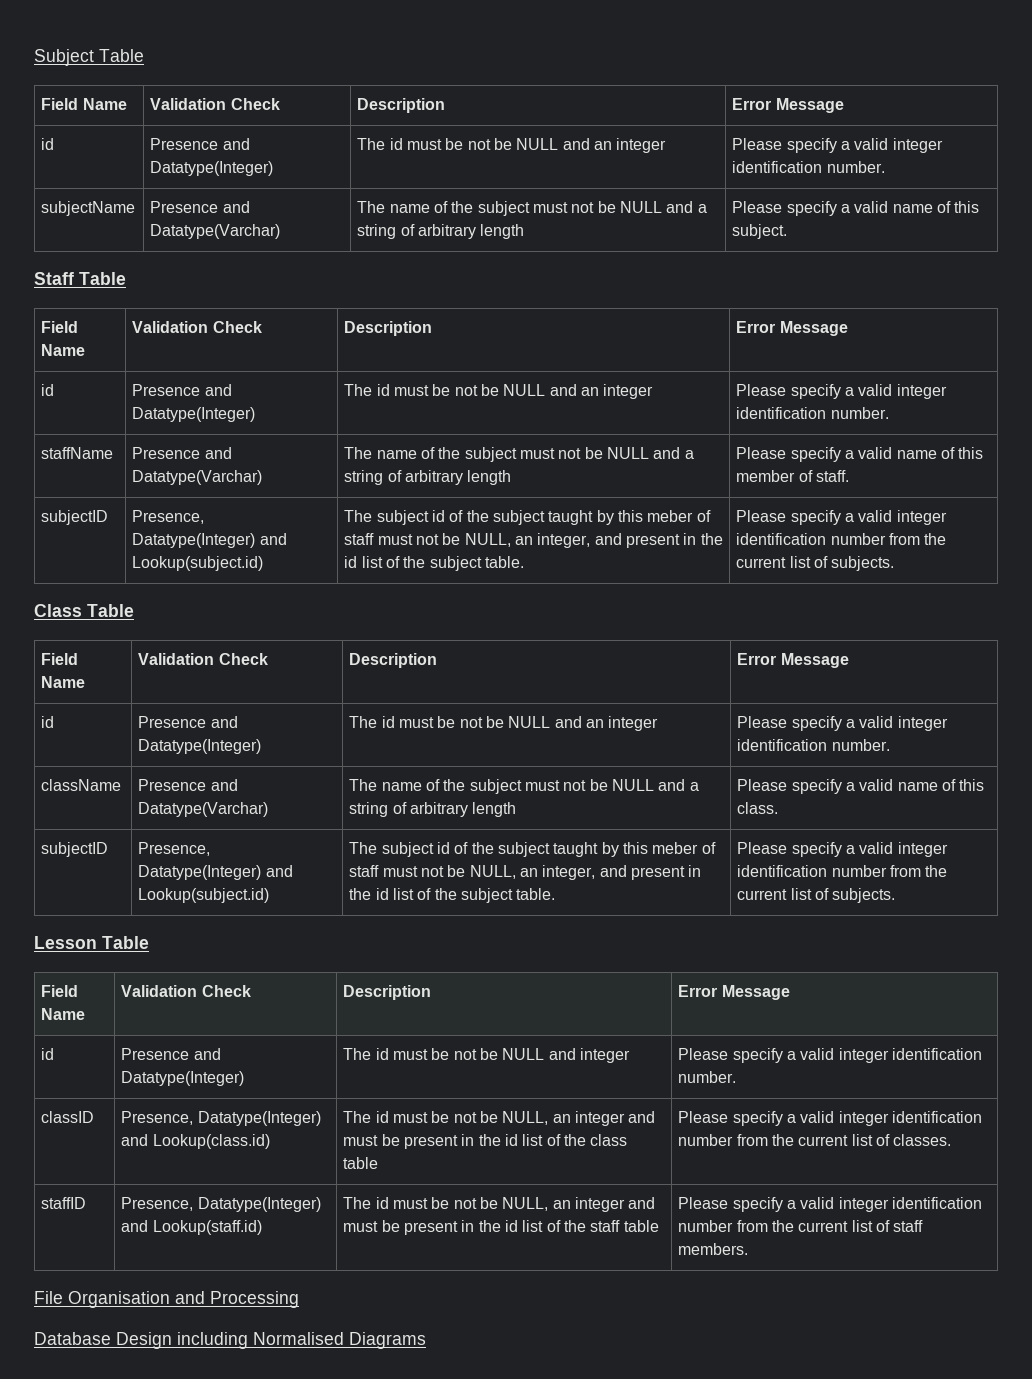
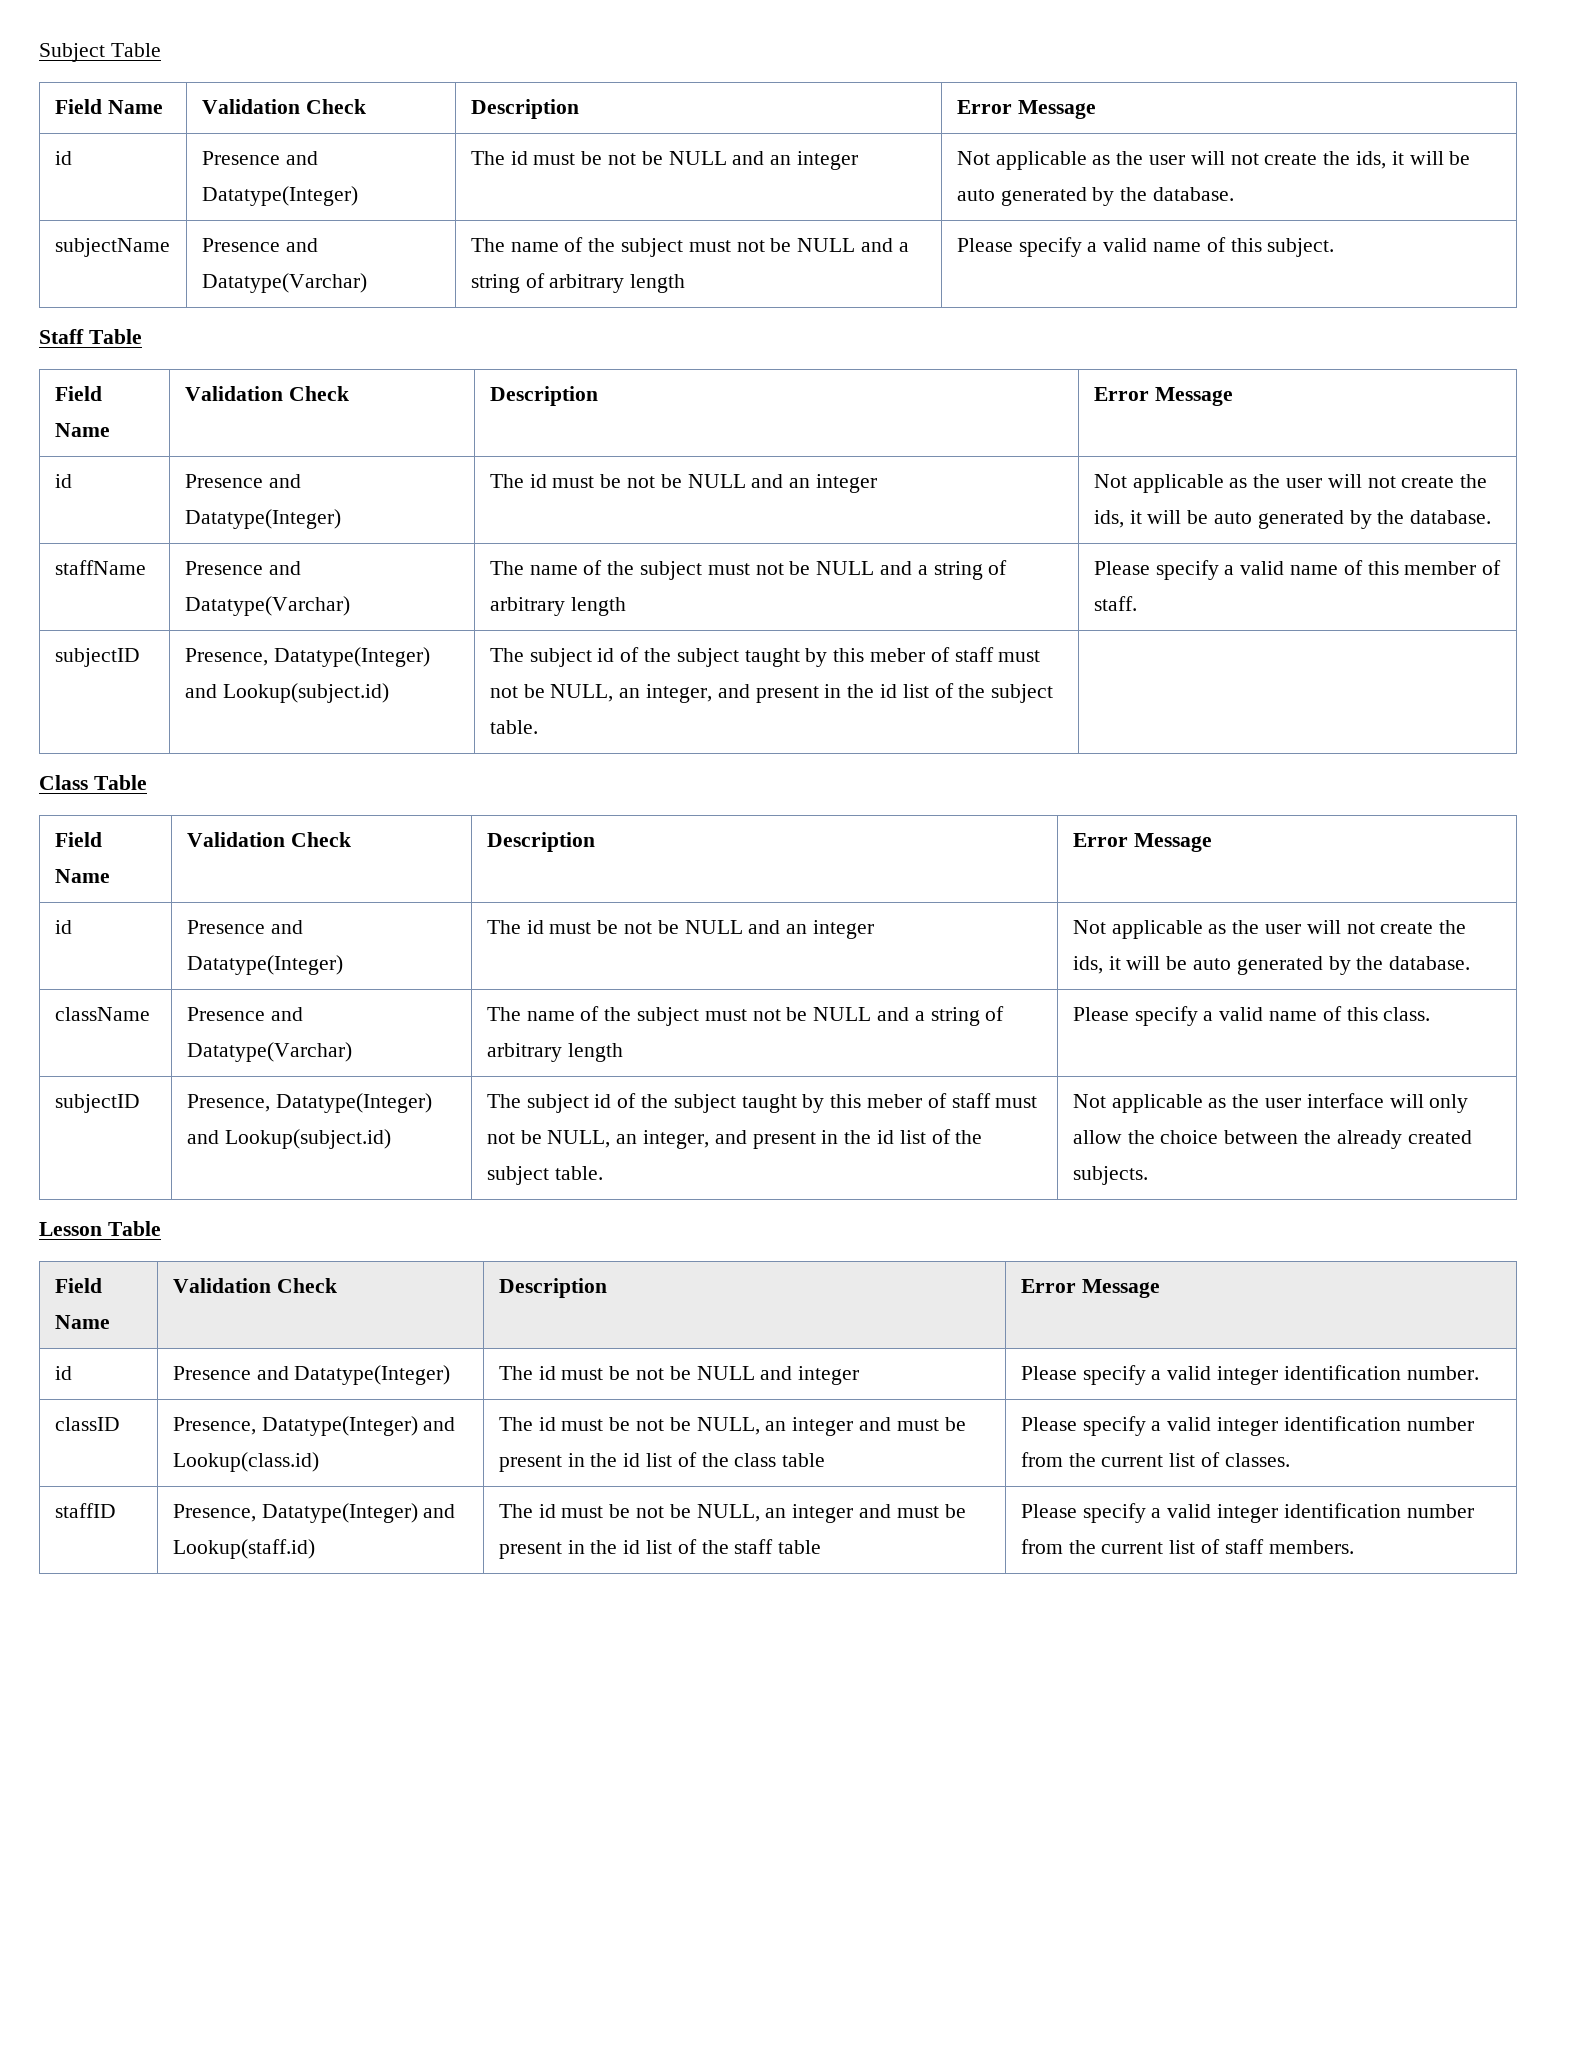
[732,138,943,153] [732,161,885,173] Please specify a valid integer identification number. -> [956,151,1471,170] [956,187,1234,206] Not applicable as the user will not create the ids, it will be auto generated by the database.
[736,384,947,399] [736,407,889,419] Please specify a valid integer identification number. -> [1093,474,1488,493] [1093,510,1492,529] Not applicable as the user will not create the ids, it will be auto generated by the database.
[736,510,947,525] [736,533,947,545] [736,556,895,571] Please specify a valid integer identification number from the current list of subjects. -> (538, 727) none
[737,716,948,731] [737,739,890,751] Please specify a valid integer identification number. -> [1072,920,1467,939] [1072,956,1471,975] Not applicable as the user will not create the ids, it will be auto generated by the database.
[737,842,948,857] [737,865,948,877] [737,888,829,900] Please specify a valid integer identification number from the current list of -> [1072,1093,1469,1113] [1072,1130,1472,1149] Not applicable as the user interface will only allow the choice between the already created
[34,1291,299,1308] [34,1332,426,1349] // File Organisation and Processing // Database Design including Normalised Diagrams -> (1354, 1547) none

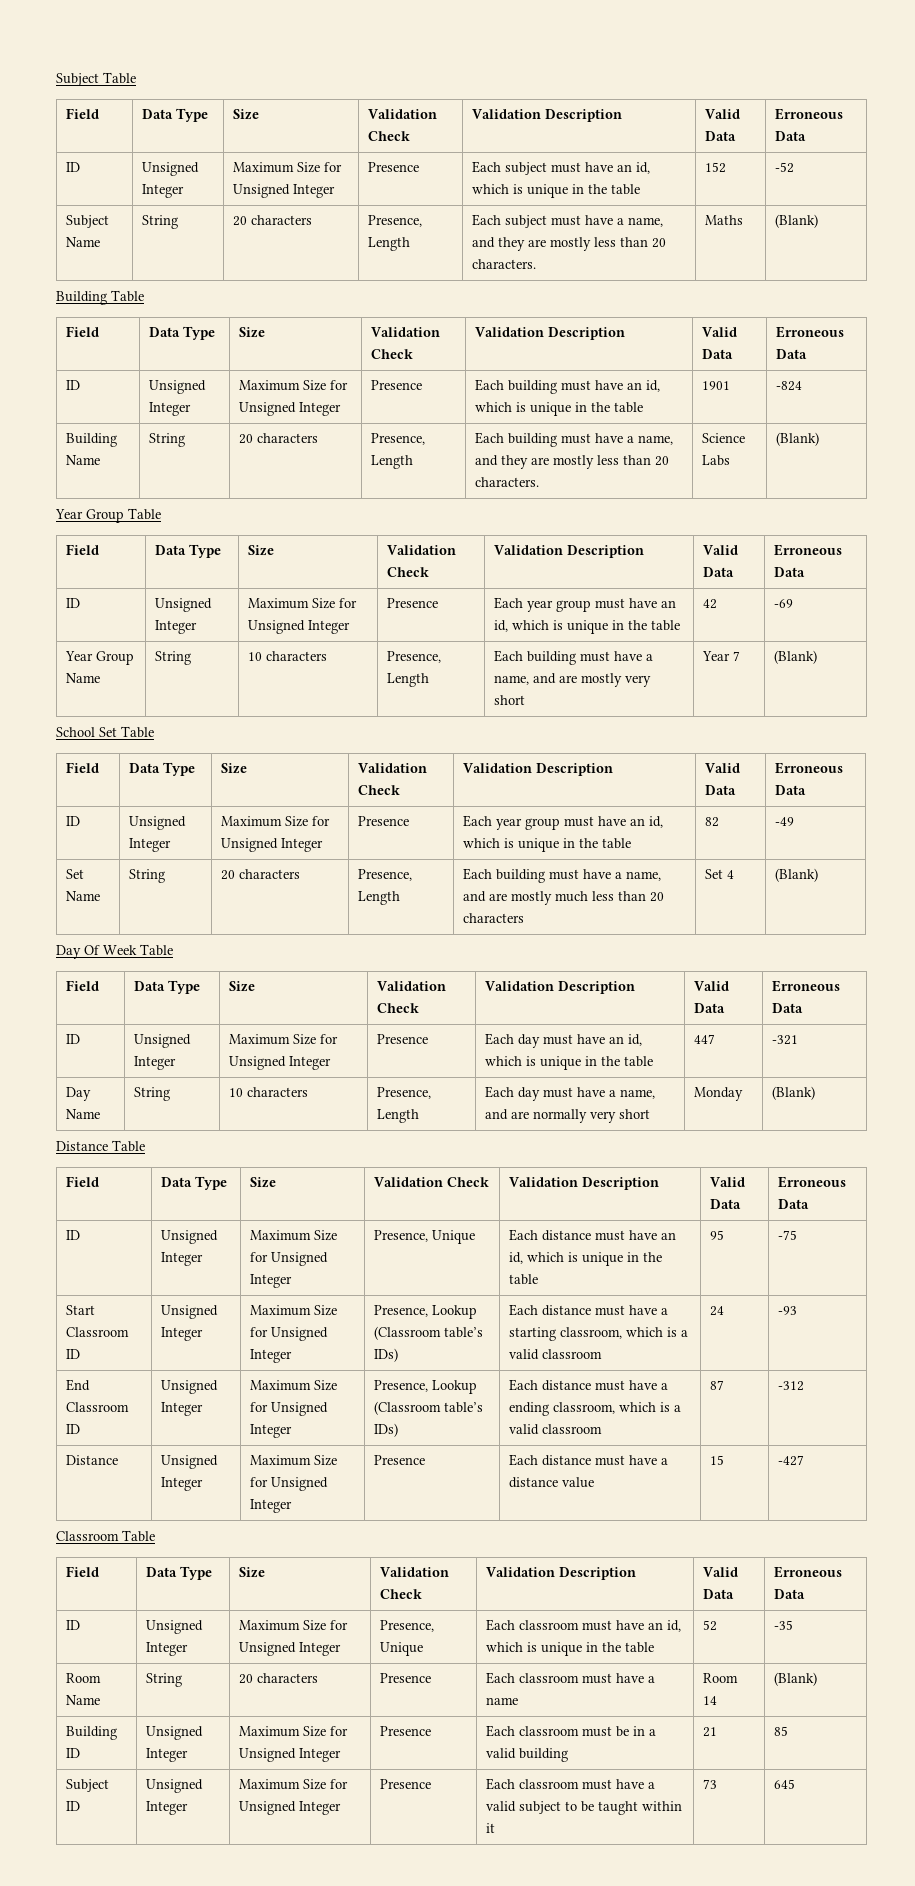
[107,100,163,114] [201,99,366,114] [470,99,579,119] [956,100,1096,119] [54,151,72,165] [201,151,318,165] [201,186,358,206] [470,151,858,170] [956,151,1471,170] [956,187,1234,206] [54,238,170,257] [201,238,318,252] [201,273,367,293] [470,237,909,257] [470,273,686,293] [956,237,1335,257] [39,329,142,344] [54,386,102,401] [54,423,110,437] [184,386,349,401] [489,386,598,406] [1093,387,1233,406] [54,474,72,488] [184,474,301,488] [184,509,341,529] [489,474,877,493] [1093,474,1488,493] [1093,510,1492,529] [54,560,146,575] [184,561,301,575] [184,596,350,616] [489,560,1008,580] [489,597,626,616] [1093,560,1502,580] [1093,596,1137,611] [54,648,140,667] [184,647,430,667] [184,683,389,703] [489,647,1041,667] [489,683,1054,703] [489,720,538,734] [39,775,147,790] [54,832,102,847] [54,869,110,883] [186,832,351,847] [486,832,595,852] [1072,833,1212,852] [54,920,72,934] [186,920,303,934] [186,955,343,975] [486,920,874,939] [1072,920,1467,939] [1072,956,1471,975] [54,1007,150,1021] [186,1007,303,1021] [186,1042,352,1062] [486,1006,1005,1026] [486,1043,623,1062] [1072,1006,1431,1026] [54,1094,140,1113] [186,1093,432,1113] [186,1129,391,1149] [486,1093,1038,1113] [486,1129,983,1149] [486,1166,603,1185] [1072,1093,1469,1113] [1072,1130,1472,1149] [1072,1166,1148,1185] [39,1221,161,1236] [54,1278,102,1293] [54,1315,110,1329] [172,1278,337,1293] [498,1278,607,1298] [1020,1279,1160,1298] [54,1366,72,1380] [172,1365,451,1385] [498,1366,860,1385] [1020,1365,1479,1385] [54,1417,120,1431] [172,1416,456,1436] [172,1452,319,1472] [498,1417,966,1436] [498,1452,826,1472] [1020,1416,1474,1436] [1020,1452,1290,1467] [54,1503,116,1518] [172,1503,456,1523] [172,1539,315,1559] [498,1504,966,1523] [498,1539,822,1559] [1020,1503,1474,1523] [1020,1539,1354,1554] Name | Validation Check | Description | Error Message // id | Presence and Datatype(Integer) | The id must be not be NULL and an integer | Not applicable as the user will not create the ids, it will be auto generated by the database. // subjectName | Presence and Datatype(Varchar) | The name of the subject must not be NULL and a string of arbitrary length | Please specify a valid name of this subject. // Staff Table // Field Name | Validation Check | Description | Error Message // id | Presence and Datatype(Integer) | The id must be not be NULL and an integer | Not applicable as the user will not create the ids, it will be auto generated by the database. // staffName | Presence and Datatype(Varchar) | The name of the subject must not be NULL and a string of arbitrary length | Please specify a valid name of this member of staff. // subjectID | Presence, Datatype(Integer) and Lookup(subject.id) | The subject id of the subject taught by this meber of staff must not be NULL, an integer, and present in the id list of the subject table. | // Class Table // Field Name | Validation Check | Description | Error Message // id | Presence and Datatype(Integer) | The id must be not be NULL and an integer | Not applicable as the user will not create the ids, it will be auto generated by the database. // className | Presence and Datatype(Varchar) | The name of the subject must not be NULL and a string of arbitrary length | Please specify a valid name of this class. // subjectID | Presence, Datatype(Integer) and Lookup(subject.id) | The subject id of the subject taught by this meber of staff must not be NULL, an integer, and present in the id list of the subject table. | Not applicable as the user interface will only allow the choice between the already created subjects. // Lesson Table // Field Name | Validation Check | Description | Error Message // id | Presence and Datatype(Integer) | The id must be not be NULL and integer | Please specify a valid integer identification number. // classID | Presence, Datatype(Integer) and Lookup(class.id) | The id must be not be NULL, an integer and must be present in the id list of the class table | Please specify a valid integer identification number from the current list of classes. // staffID | Presence, Datatype(Integer) and Lookup(staff.id) | The id must be not be NULL, an integer and must be present in the id list of the staff table | Please specify a valid integer identification number from the current list of staff members. -> [142,108,209,122] [233,109,260,120] [368,109,438,119] [368,131,411,141] [472,109,623,122] [705,109,741,119] [705,131,737,141] [775,108,844,120] [775,131,807,141] [66,162,81,172] [142,162,200,176] [142,184,185,198] [233,162,343,173] [233,184,336,198] [368,162,420,172] [472,161,651,175] [472,184,641,198] [705,162,727,173] [775,162,795,173] [66,215,110,228] [66,237,101,247] [142,215,179,229] [233,215,313,226] [368,215,423,227] [368,237,411,251] [472,214,664,228] [472,237,667,251] [472,259,537,269] [705,215,744,225] [775,214,819,228] [56,290,144,305] [66,326,100,337] [149,326,216,340] [239,327,266,338] [371,327,441,337] [371,349,414,359] [475,327,626,340] [702,327,738,337] [702,349,734,359] [776,326,845,338] [776,349,808,359] [66,380,81,390] [149,380,207,394] [149,402,192,416] [239,380,349,391] [239,402,342,416] [371,380,423,390] [475,379,661,394] [475,402,644,416] [702,381,731,390] [776,381,803,391] [66,433,118,447] [66,455,101,465] [149,433,186,447] [239,433,319,444] [371,433,426,445] [371,455,414,469] [475,432,674,447] [475,455,670,469] [475,477,540,487] [702,433,746,443] [702,455,731,466] [776,432,820,446] [55,508,161,523] [66,544,100,555] [155,544,222,558] [248,545,275,556] [387,545,457,555] [387,567,430,577] [494,545,645,558] [703,545,739,555] [703,567,735,577] [774,544,843,556] [774,567,806,577] [66,598,81,608] [155,598,213,612] [155,620,198,634] [248,598,358,609] [248,620,351,634] [387,598,439,608] [494,597,677,612] [494,620,681,634] [703,599,718,609] [774,599,794,608] [65,651,135,665] [66,673,101,683] [155,651,192,665] [248,651,328,661] [387,651,442,663] [387,673,430,687] [494,650,654,665] [494,673,652,687] [494,695,526,705] [702,651,741,661] [774,650,818,664] [56,726,154,738] [66,762,100,773] [129,762,196,776] [221,763,248,774] [358,763,428,773] [358,785,401,795] [463,763,614,776] [705,763,741,773] [705,785,737,795] [775,762,844,774] [775,785,807,795] [66,816,81,826] [129,816,187,830] [129,838,172,852] [221,816,331,827] [221,838,324,852] [358,816,410,826] [463,815,664,830] [463,838,632,852] [705,817,720,827] [775,817,795,826] [66,869,85,879] [66,891,101,901] [129,869,166,883] [221,869,301,880] [358,869,413,881] [358,891,401,905] [463,868,662,883] [463,891,665,905] [463,913,525,923] [705,869,735,879] [775,868,819,882] [56,944,173,959] [66,980,100,991] [134,980,201,994] [229,981,256,992] [377,981,447,991] [377,1003,420,1013] [485,981,636,994] [694,981,730,991] [694,1003,726,1013] [772,980,841,992] [772,1003,804,1013] [66,1034,81,1044] [134,1034,192,1048] [134,1056,177,1070] [229,1034,339,1045] [229,1056,332,1070] [377,1034,429,1044] [485,1033,643,1048] [485,1056,654,1070] [694,1034,716,1044] [772,1035,799,1045] [66,1087,92,1101] [66,1109,101,1119] [134,1087,171,1101] [229,1087,309,1097] [377,1087,432,1099] [377,1109,420,1123] [485,1086,656,1101] [485,1109,651,1123] [694,1087,744,1101] [772,1086,816,1100] [56,1140,145,1152] [66,1176,100,1187] [161,1176,228,1190] [250,1177,277,1188] [374,1177,490,1187] [509,1177,660,1190] [710,1177,746,1187] [710,1199,742,1209] [778,1176,847,1188] [778,1199,810,1209] [66,1230,81,1240] [161,1230,219,1244] [161,1252,204,1266] [250,1230,338,1241] [250,1252,329,1266] [250,1274,293,1288] [374,1230,476,1244] [509,1229,677,1241] [509,1252,663,1266] [509,1274,539,1285] [710,1230,725,1240] [778,1230,798,1240] [66,1305,96,1315] [66,1327,130,1337] [66,1349,81,1359] [161,1305,219,1319] [161,1327,204,1341] [250,1305,338,1316] [250,1327,329,1341] [250,1349,293,1363] [374,1305,478,1319] [374,1326,484,1340] [374,1348,399,1362] [509,1304,669,1316] [509,1327,689,1341] [509,1349,603,1360] [710,1306,725,1316] [778,1306,798,1315] [66,1379,91,1391] [66,1402,130,1412] [66,1424,81,1434] [161,1380,219,1394] [161,1402,204,1416] [250,1380,338,1391] [250,1402,329,1416] [250,1424,293,1438] [374,1380,478,1394] [374,1401,484,1415] [374,1423,399,1437] [509,1379,669,1391] [509,1402,682,1416] [509,1424,603,1435] [710,1380,725,1390] [778,1381,805,1391] [66,1455,119,1465] [161,1455,219,1469] [161,1477,204,1491] [250,1455,338,1466] [250,1477,329,1491] [250,1499,293,1513] [374,1455,426,1465] [509,1454,669,1466] [509,1477,595,1488] [710,1455,725,1465] [778,1455,805,1466] [56,1530,155,1542] [66,1566,100,1577] [146,1566,213,1580] [239,1567,266,1578] [380,1567,450,1577] [380,1589,423,1599] [486,1567,637,1580] [703,1567,739,1577] [703,1589,735,1599] [774,1566,843,1578] [774,1589,806,1599] [66,1620,81,1630] [146,1620,204,1634] [146,1642,189,1656] [239,1620,349,1631] [239,1642,342,1656] [380,1620,435,1632] [380,1642,424,1656] [486,1619,682,1632] [486,1642,655,1656] [703,1620,718,1631] [774,1620,794,1630] [66,1673,102,1683] [66,1695,101,1705] [146,1673,183,1687] [239,1673,319,1684] [380,1673,432,1683] [486,1672,656,1684] [486,1697,519,1705] [703,1673,739,1683] [703,1696,718,1705] [774,1672,818,1686] [66,1726,118,1740] [66,1748,81,1758] [146,1726,204,1740] [146,1748,189,1762] [239,1726,349,1737] [239,1748,342,1762] [380,1726,432,1736] [486,1725,657,1737] [486,1748,569,1762] [703,1727,718,1737] [774,1726,789,1736] [66,1779,110,1792] [66,1801,81,1811] [146,1779,204,1793] [146,1801,189,1815] [239,1779,349,1790] [239,1801,342,1815] [380,1779,432,1789] [486,1778,656,1790] [486,1801,683,1815] [486,1823,496,1833] [703,1779,718,1789] [774,1779,796,1789] | Data Type | Size | Validation Check | Validation Description | Valid Data | Erroneous Data // ID | Unsigned Integer | Maximum Size for Unsigned Integer | Presence | Each subject must have an id, which is unique in the table | 152 | -52 // Subject Name | String | 20 characters | Presence, Length | Each subject must have a name, and they are mostly less than 20 characters. | Maths | (Blank) // Building Table // Field | Data Type | Size | Validation Check | Validation Description | Valid Data | Erroneous Data // ID | Unsigned Integer | Maximum Size for Unsigned Integer | Presence | Each building must have an id, which is unique in the table | 1901 | -824 // Building Name | String | 20 characters | Presence, Length | Each building must have a name, and they are mostly less than 20 characters. | Science Labs | (Blank) // Year Group Table // Field | Data Type | Size | Validation Check | Validation Description | Valid Data | Erroneous Data // ID | Unsigned Integer | Maximum Size for Unsigned Integer | Presence | Each year group must have an id, which is unique in the table | 42 | -69 // Year Group Name | String | 10 characters | Presence, Length | Each building must have a name, and are mostly very short | Year 7 | (Blank) // School Set Table // Field | Data Type | Size | Validation Check | Validation Description | Valid Data | Erroneous Data // ID | Unsigned Integer | Maximum Size for Unsigned Integer | Presence | Each year group must have an id, which is unique in the table | 82 | -49 // Set Name | String | 20 characters | Presence, Length | Each building must have a name, and are mostly much less than 20 characters | Set 4 | (Blank) // Day Of Week Table // Field | Data Type | Size | Validation Check | Validation Description | Valid Data | Erroneous Data // ID | Unsigned Integer | Maximum Size for Unsigned Integer | Presence | Each day must have an id, which is unique in the table | 447 | -321 // Day Name | String | 10 characters | Presence, Length | Each day must have a name, and are normally very short | Monday | (Blank) // Distance Table // Field | Data Type | Size | Validation Check | Validation Description | Valid Data | Erroneous Data // ID | Unsigned Integer | Maximum Size for Unsigned Integer | Presence, Unique | Each distance must have an id, which is unique in the table | 95 | -75 // Start Classroom ID | Unsigned Integer | Maximum Size for Unsigned Integer | Presence, Lookup (Classroom table’s IDs) | Each distance must have a starting classroom, which is a valid classroom | 24 | -93 // End Classroom ID | Unsigned Integer | Maximum Size for Unsigned Integer | Presence, Lookup (Classroom table’s IDs) | Each distance must have a ending classroom, which is a valid classroom | 87 | -312 // Distance | Unsigned Integer | Maximum Size for Unsigned Integer | Presence | Each distance must have a distance value | 15 | -427 // Classroom Table // Field | Data Type | Size | Validation Check | Validation Description | Valid Data | Erroneous Data // ID | Unsigned Integer | Maximum Size for Unsigned Integer | Presence, Unique | Each classroom must have an id, which is unique in the table | 52 | -35 // Room Name | String | 20 characters | Presence | Each classroom must have a name | Room 14 | (Blank) // Building ID | Unsigned Integer | Maximum Size for Unsigned Integer | Presence | Each classroom must be in a valid building | 21 | 85 // Subject ID | Unsigned Integer | Maximum Size for Unsigned Integer | Presence | Each classroom must have a valid subject to be taught within it | 73 | 645

